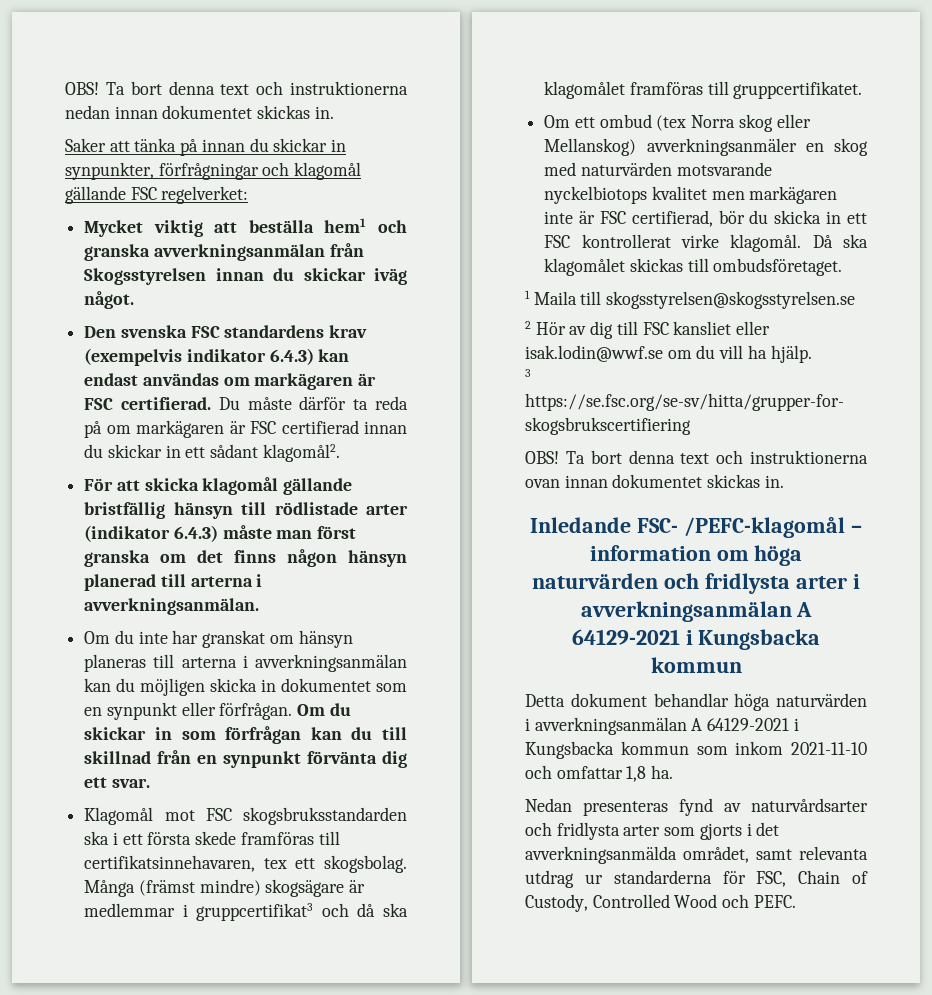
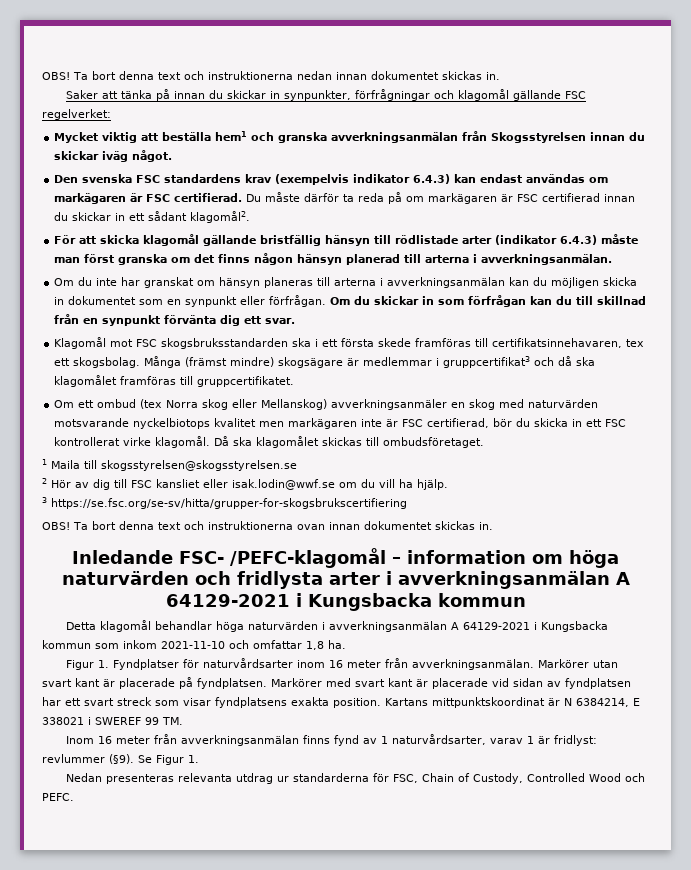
[570,693,647,707] dokument -> [99,620,151,632] klagomål
[525,798,868,816] [525,822,780,840] [525,846,792,864] Nedan presenteras fynd av naturvårdsarter och fridlysta arter som gjorts i det avverkningsanmälda området, samt -> [65,658,618,670] [42,677,631,689] [42,697,640,708] [42,717,183,725] [65,734,597,746] [42,754,199,765] [65,773,174,784] Figur 1. Fyndplatser för naturvårdsarter inom 16 meter från avverkningsanmälan. Markörer utan svart kant är placerade på fyndplatsen. Markörer med svart kant är placerade vid sidan av fyndplatsen har ett svart streck som visar fyndplatsens exakta position. Kartans mittpunktskoordinat är N 6384214, E 338021 i SWEREF 99 TM. // Inom 16 meter från avverkningsanmälan finns fynd av 1 naturvårdsarter, varav 1 är fridlyst: revlummer (§9). Se Figur 1. // Nedan presenteras

